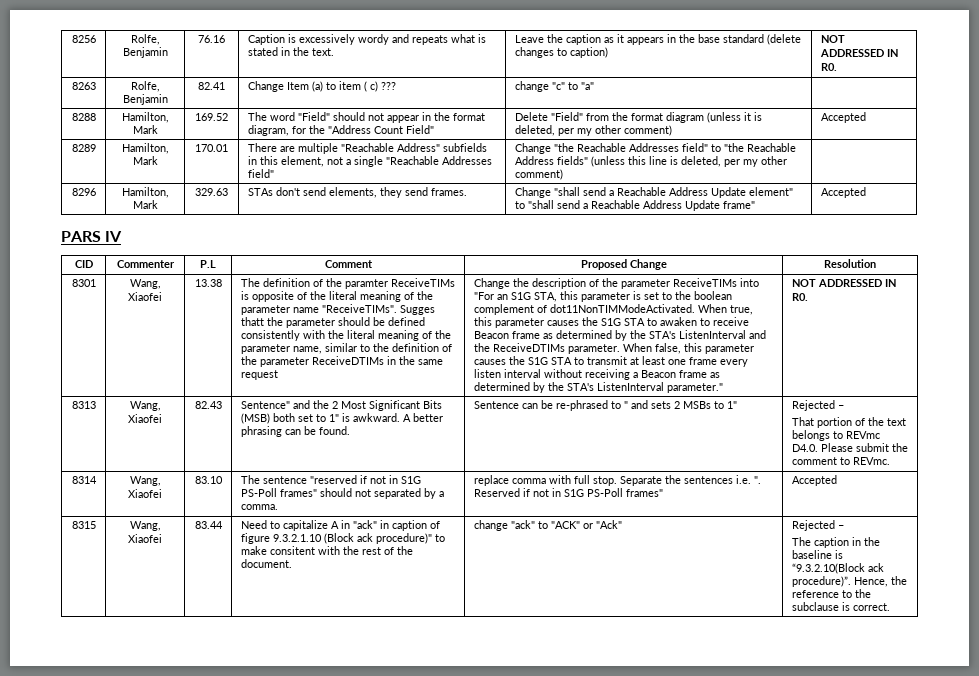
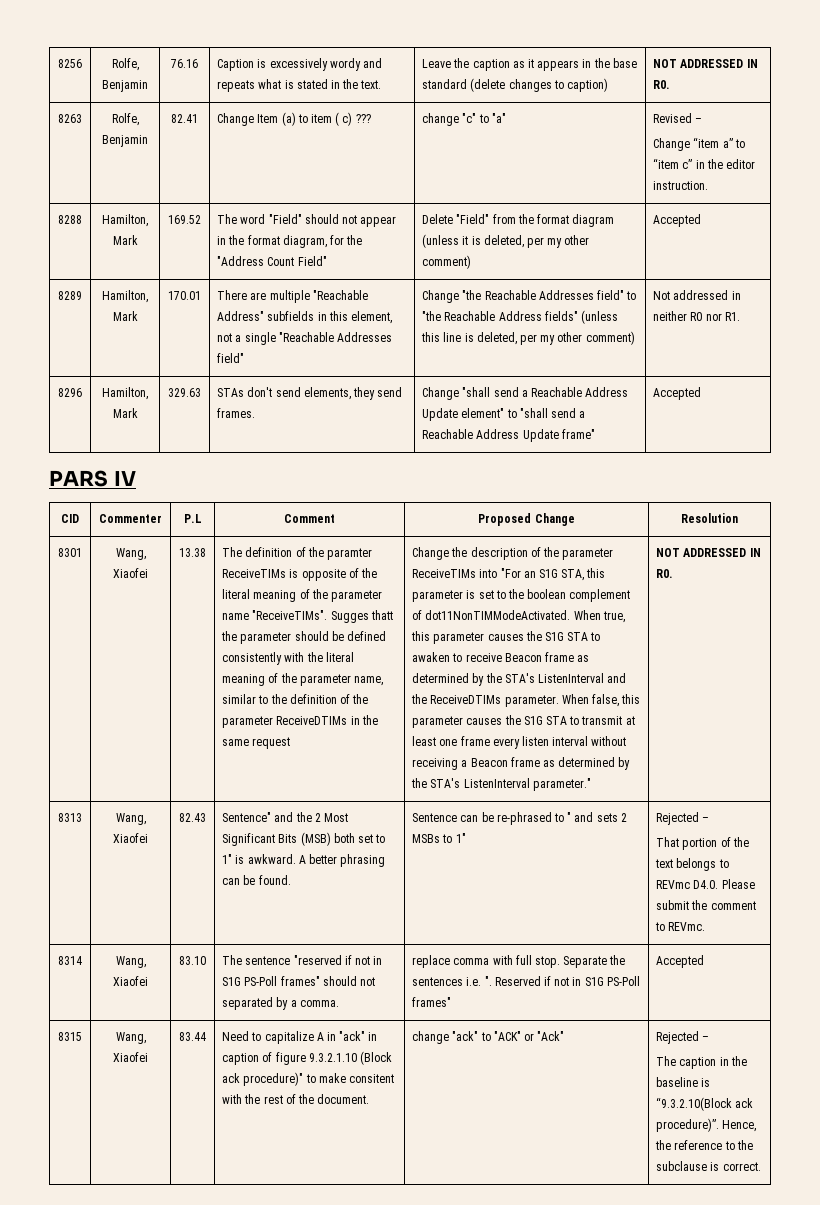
(594, 86) none -> [653,113,703,123] [653,137,745,151] [653,158,755,169] [653,181,709,190] Revised – // Change “item a” to “item c” in the editor instruction.
(563, 174) none -> [653,290,741,300] [653,311,740,321] Not addressed in neither R0 nor R1.

